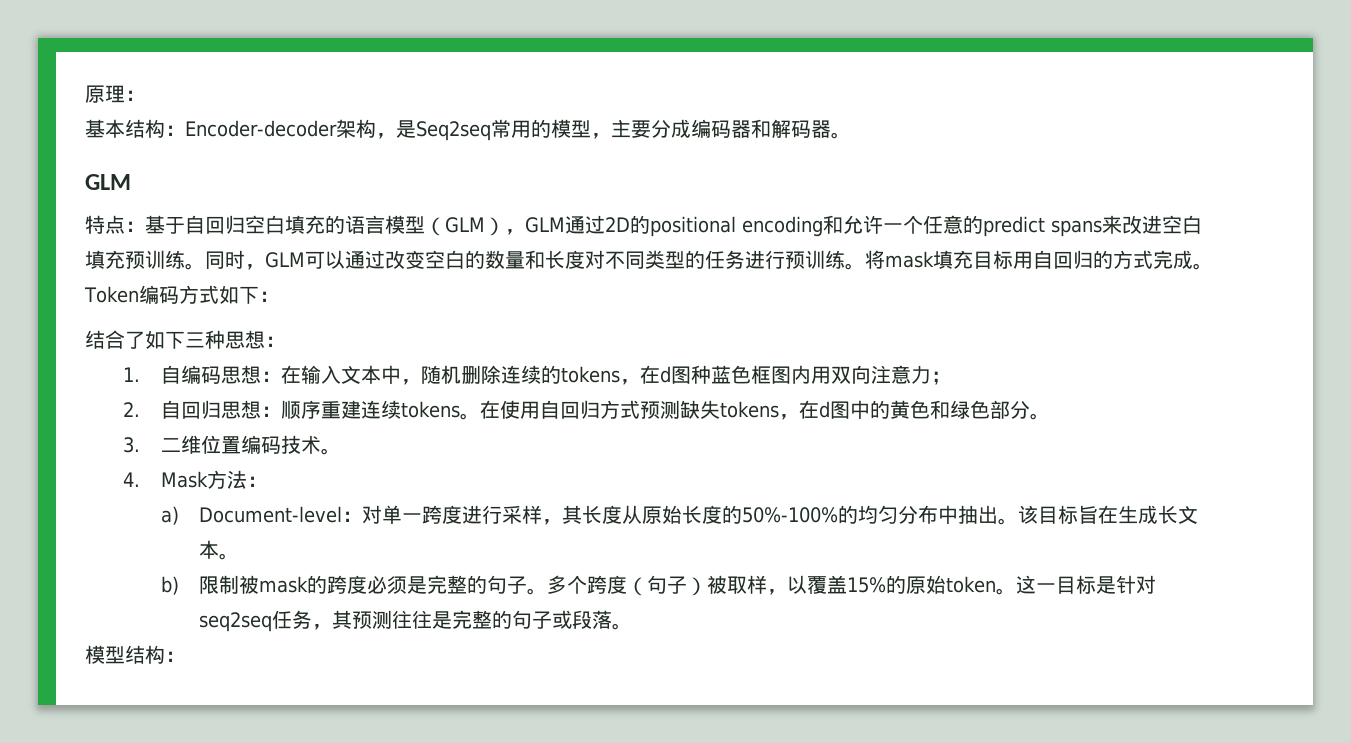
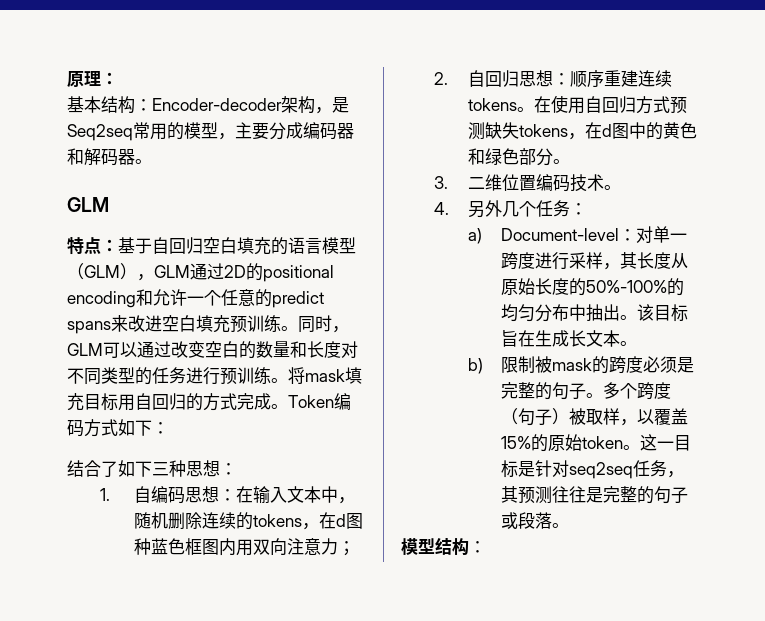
[160,470,247,489] Mask方法 -> [467,200,570,218] 另外几个任务

